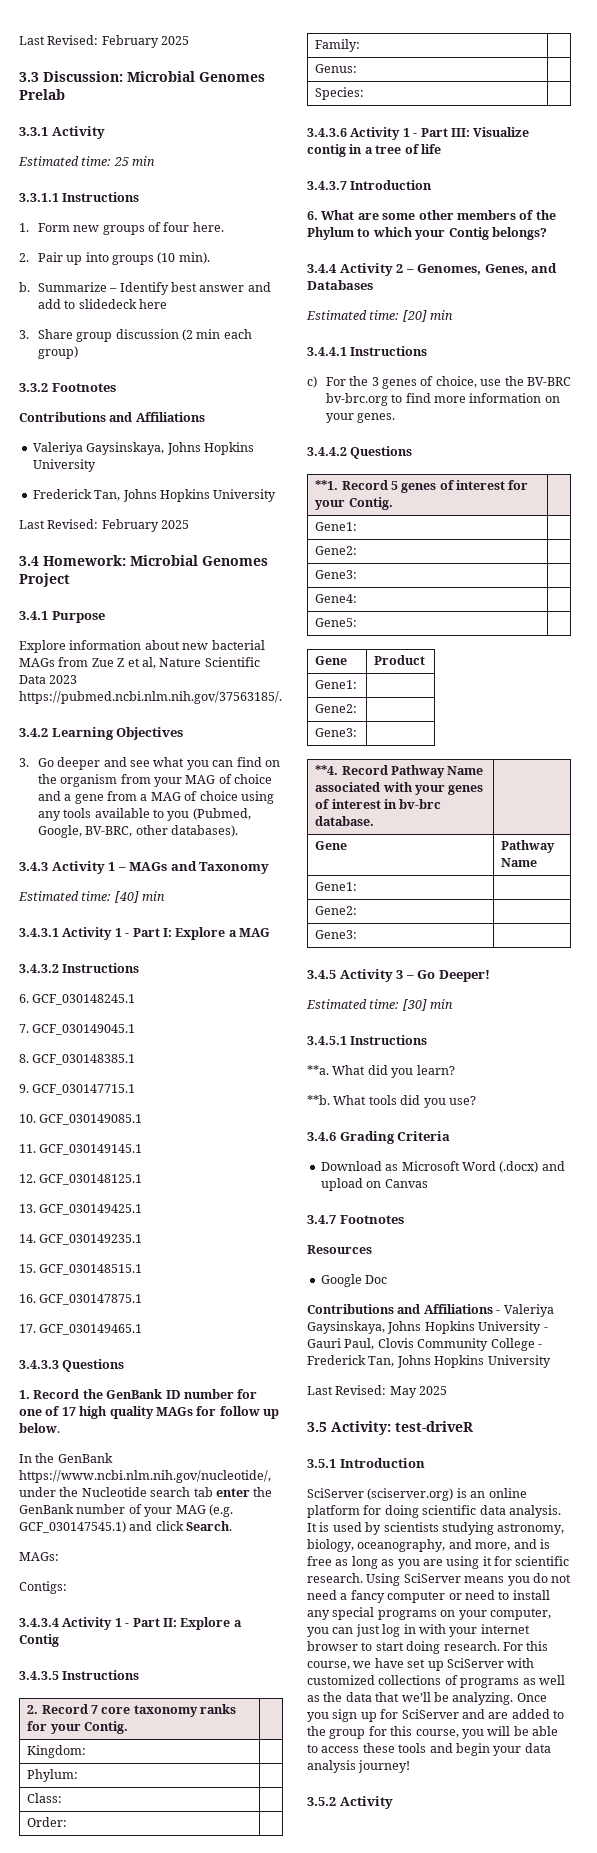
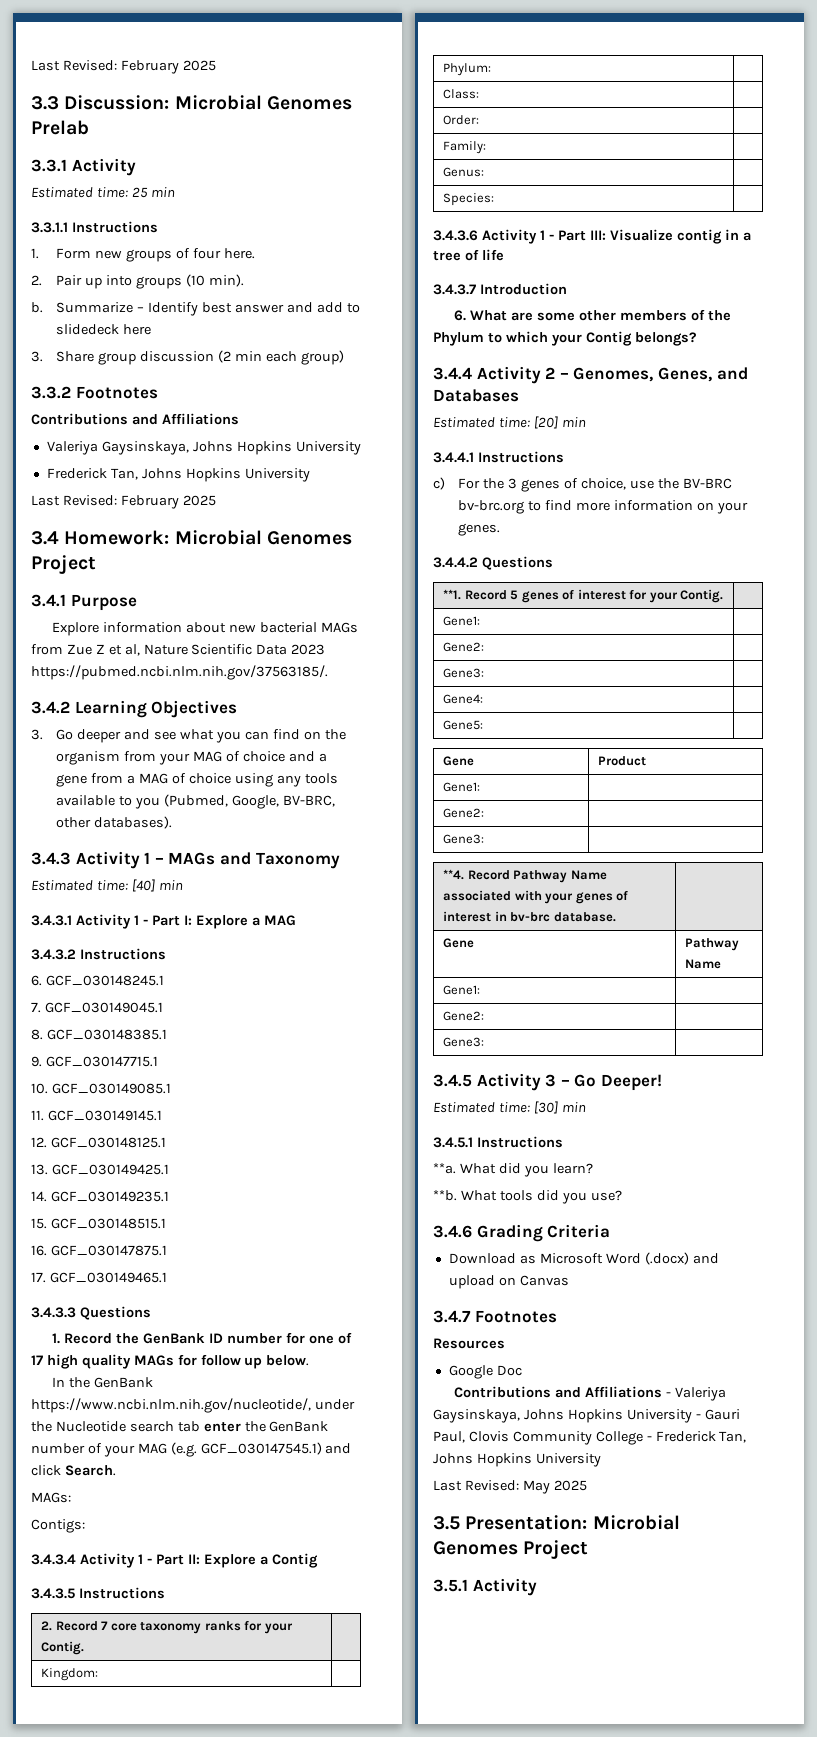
[331,1421,473,1435] [307,1458,425,1468] [307,1488,527,1501] [307,1505,561,1518] [307,1522,565,1535] [307,1539,550,1552] [307,1556,570,1569] [307,1573,572,1586] [307,1590,550,1603] [307,1607,551,1620] [307,1624,530,1637] [307,1641,549,1654] [307,1658,535,1671] [307,1675,565,1688] [307,1692,547,1705] [307,1709,564,1722] [307,1726,558,1739] [307,1743,551,1756] [307,1760,411,1773] [307,1797,336,1806] Activity: test-driveR // 3.5.1 Introduction // SciServer (sciserver.org) is an online platform for doing scientific data analysis. It is used by scientists studying astronomy, biology, oceanography, and more, and is free as long as you are using it for scientific research. Using SciServer means you do not need a fancy computer or need to install any special programs on your computer, you can just log in with your internet browser to start doing research. For this course, we have set up SciServer with customized collections of programs as well as the data that we’ll be analyzing. Once you sign up for SciServer and are added to the group for this course, you will be able to access these tools and begin your data analysis journey! // 3.5.2 -> [465,1515,680,1530] [433,1540,589,1559] [433,1579,468,1592] Presentation: Microbial Genomes Project // 3.5.1

